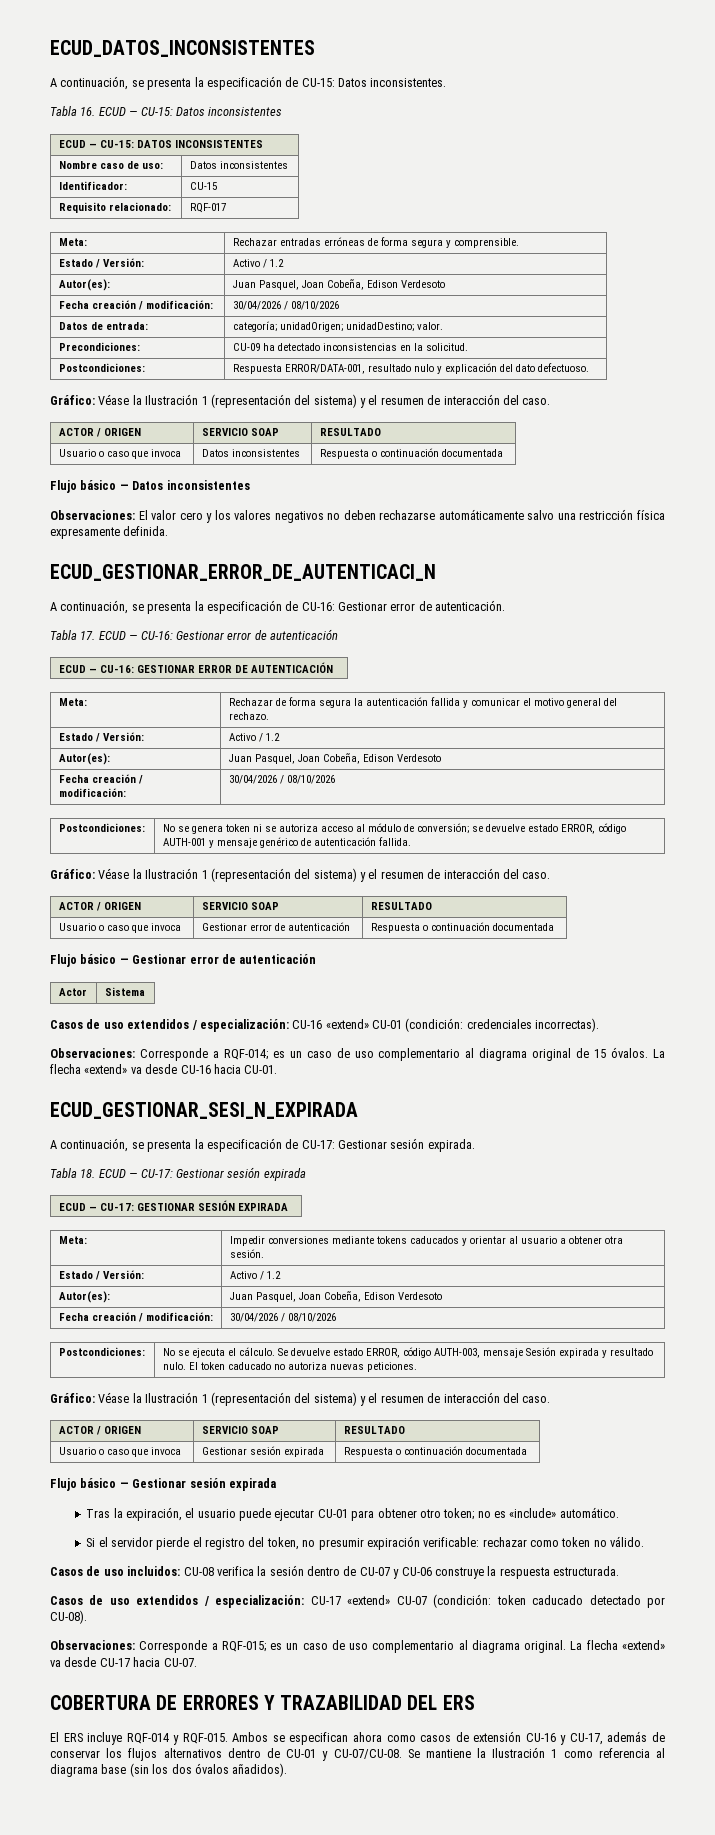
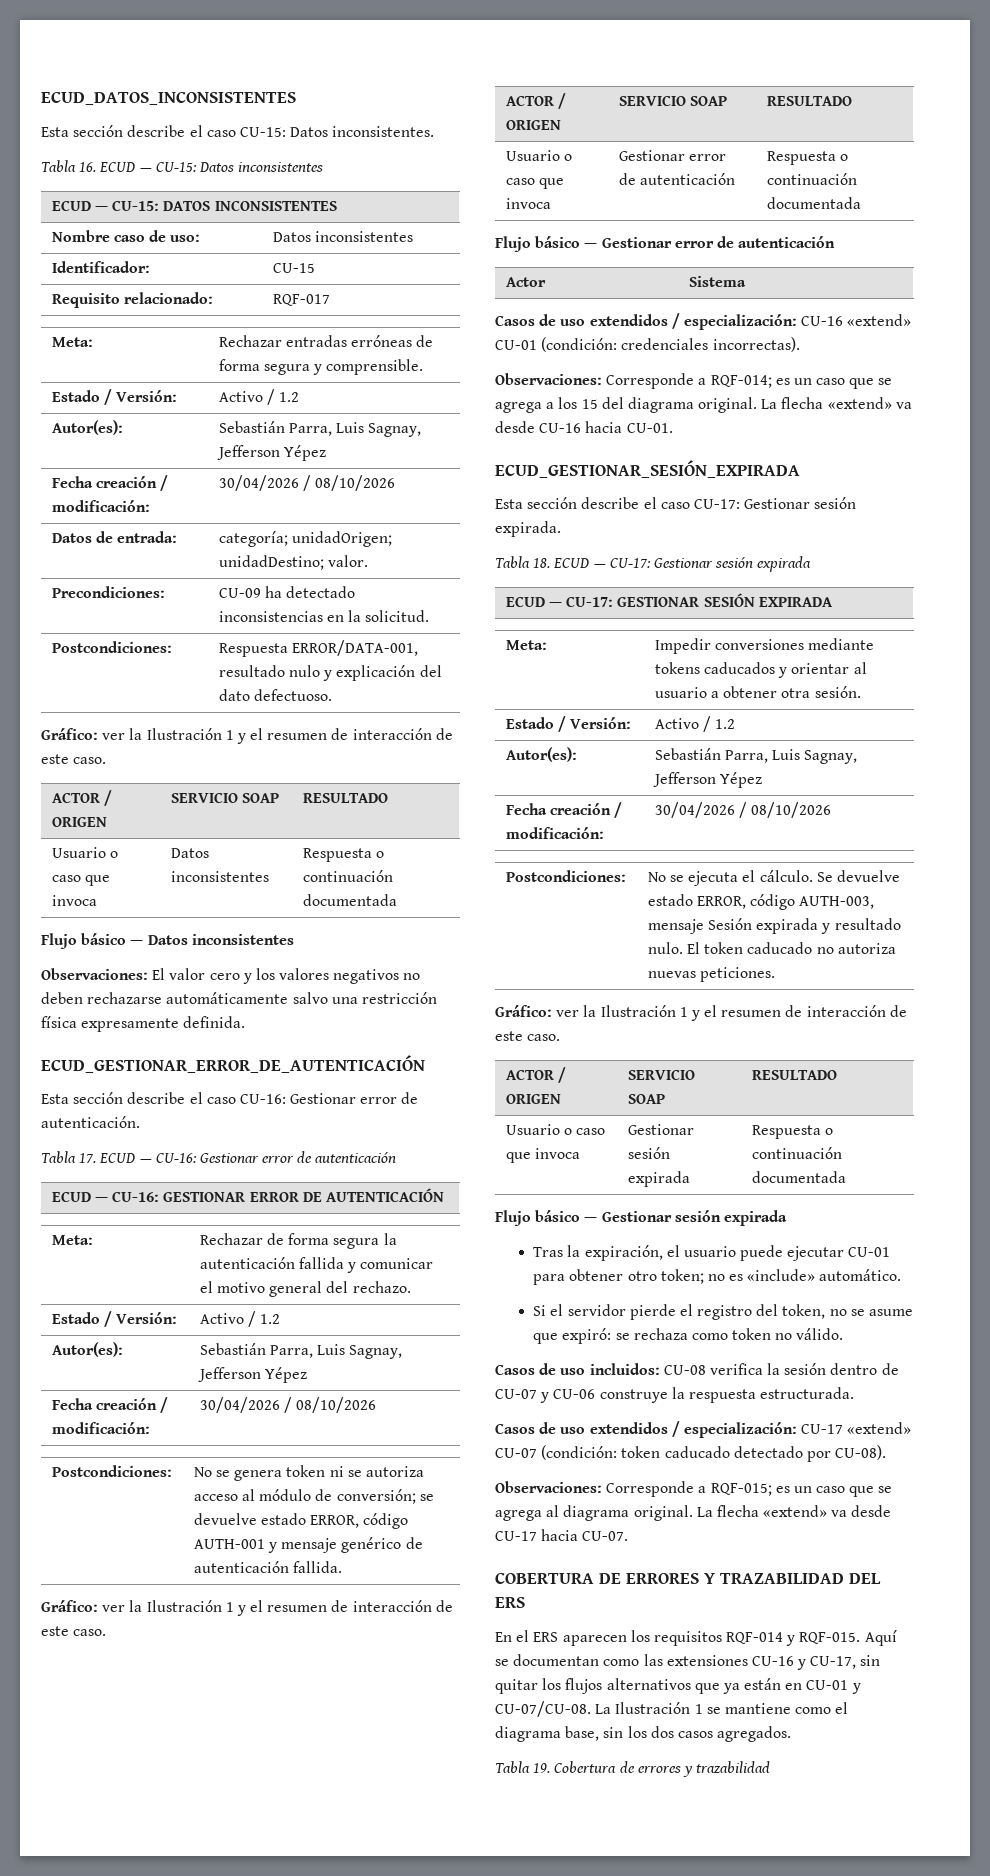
[50,76,299,90] A continuación, se presenta la especificación de -> [41,125,236,137] Esta sección describe el caso
[232,279,445,290] Juan Pasquel, Joan Cobeña, Edison Verdesoto -> [218,421,422,437] [216,445,327,461] Sebastián Parra, Luis Sagnay, Jefferson Yépez
[98,394,519,408] Véase la Ilustración 1 (representación del sistema) y el resumen de interacción del -> [102,728,453,744] [41,754,69,764] ver la Ilustración 1 y el resumen de interacción de este
[50,564,436,581] [50,600,299,614] ECUD_GESTIONAR_ERROR_DE_AUTENTICACI_N // A continuación, se presenta la especificación de -> [41,1055,425,1073] [41,1092,236,1104] ECUD_GESTIONAR_ERROR_DE_AUTENTICACIÓN // Esta sección describe el caso
[228,753,441,764] Juan Pasquel, Joan Cobeña, Edison Verdesoto -> [199,1343,403,1359] [197,1367,308,1383] Sebastián Parra, Luis Sagnay, Jefferson Yépez
[98,868,519,882] Véase la Ilustración 1 (representación del sistema) y el resumen de interacción del -> [102,1600,453,1616] [41,1626,69,1636] ver la Ilustración 1 y el resumen de interacción de este
[336,1047,649,1061] de uso complementario al diagrama original de 15 óvalos. -> [849,378,893,389] [495,397,758,413] que se agrega a los 15 del diagrama original.
[50,1102,358,1119] [50,1138,299,1152] ECUD_GESTIONAR_SESI_N_EXPIRADA // A continuación, se presenta la especificación de -> [495,460,800,478] [495,497,690,509] ECUD_GESTIONAR_SESIÓN_EXPIRADA // Esta sección describe el caso
[229,1291,442,1302] Juan Pasquel, Joan Cobeña, Edison Verdesoto -> [654,748,858,764] [652,772,763,788] Sebastián Parra, Luis Sagnay, Jefferson Yépez
[98,1392,519,1406] Véase la Ilustración 1 (representación del sistema) y el resumen de interacción del -> [556,1005,907,1021] [495,1031,523,1041] ver la Ilustración 1 y el resumen de interacción de este
[318,1536,527,1550] presumir expiración verificable: rechazar -> [850,1309,914,1316] [533,1328,688,1344] se asume que expiró: se rechaza
[331,1640,455,1653] de uso complementario -> [849,1486,893,1497] [495,1510,542,1521] que se agrega
[50,1731,665,1745] [50,1747,665,1761] [50,1763,288,1777] El ERS incluye RQF-014 y RQF-015. Ambos se especifican ahora como casos de extensión CU-16 y CU-17, además de conservar los flujos alternativos dentro de CU-01 y CU-07/CU-08. Se mantiene la Ilustración 1 como referencia al diagrama base (sin los dos óvalos añadidos). -> [495,1630,897,1646] [495,1654,881,1670] [495,1678,861,1694] [495,1701,849,1717] [495,1726,792,1742] [495,1761,771,1777] En el ERS aparecen los requisitos RQF-014 y RQF-015. Aquí se documentan como las extensiones CU-16 y CU-17, sin quitar los flujos alternativos que ya están en CU-01 y CU-07/CU-08. La Ilustración 1 se mantiene como el diagrama base, sin los dos casos agregados. // Tabla 19. Cobertura de errores y trazabilidad

